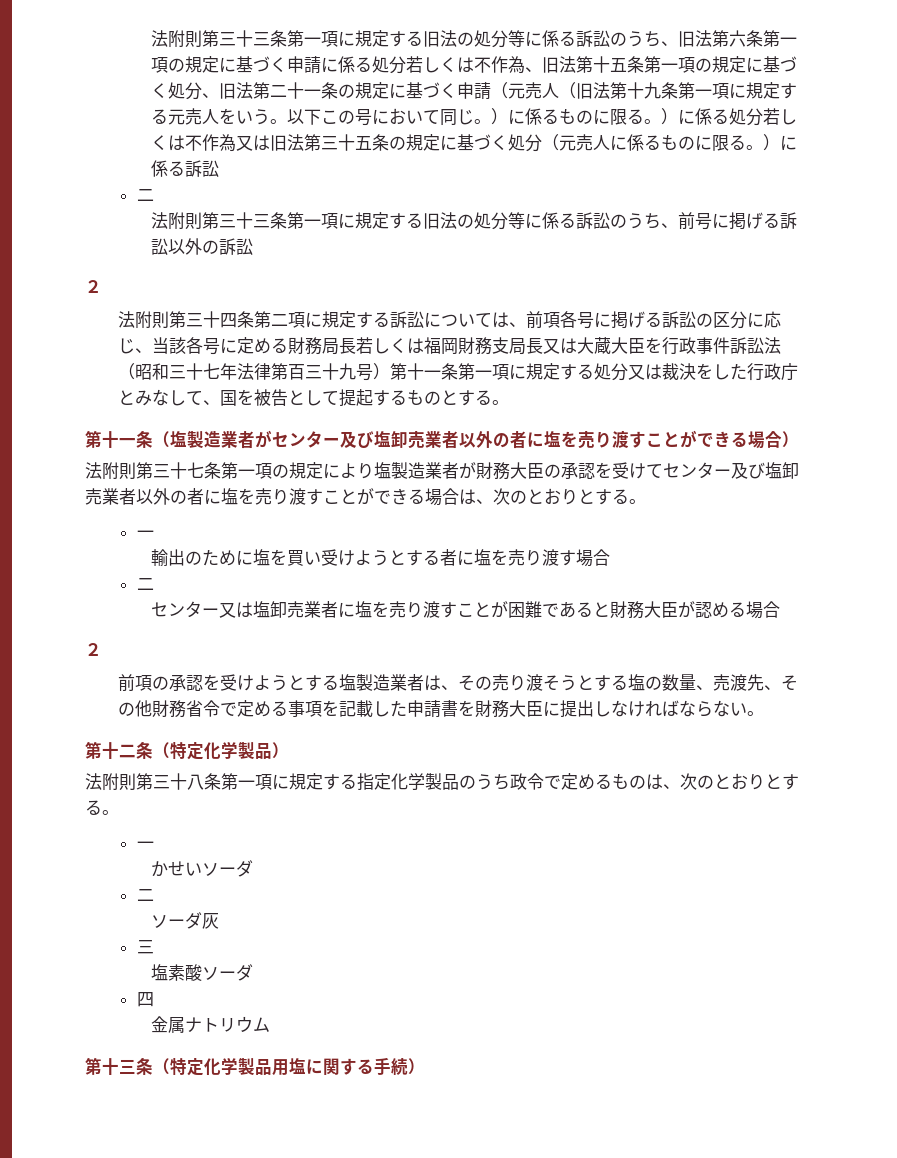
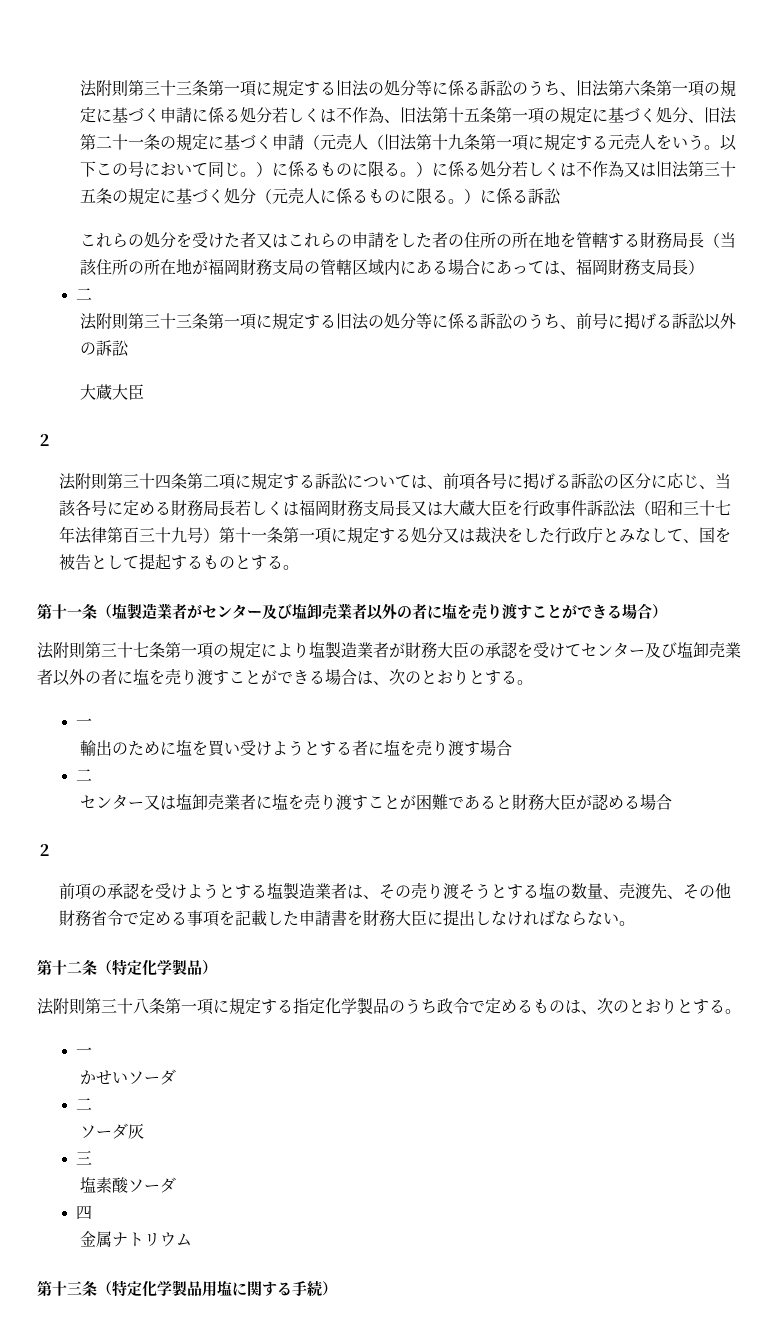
(220, 168) none -> [80,231,737,248] [80,258,705,276] // これらの処分を受けた者又はこれらの申請をした者の住所の所在地を管轄する財務局長（当該住所の所在地が福岡財務支局の管轄区域内にある場合にあっては、福岡財務支局長）
(254, 246) none -> [80,384,145,400] // 大蔵大臣

